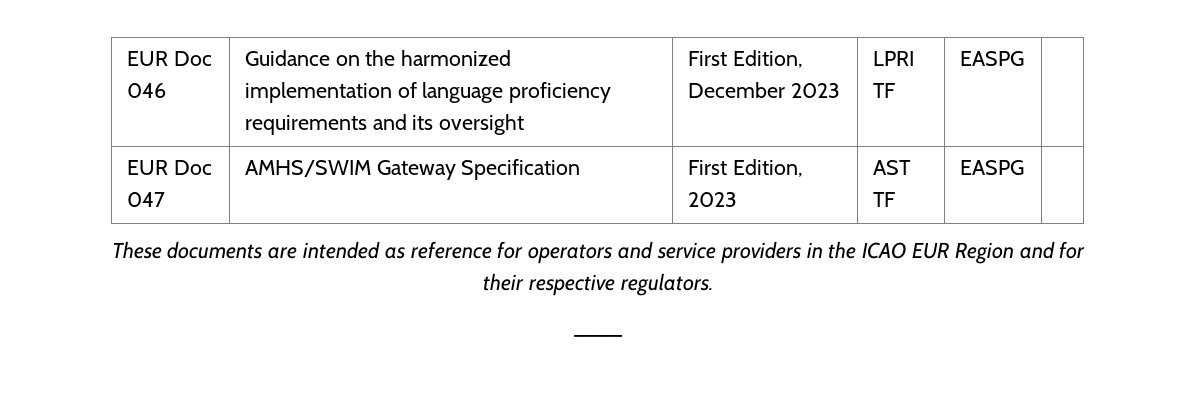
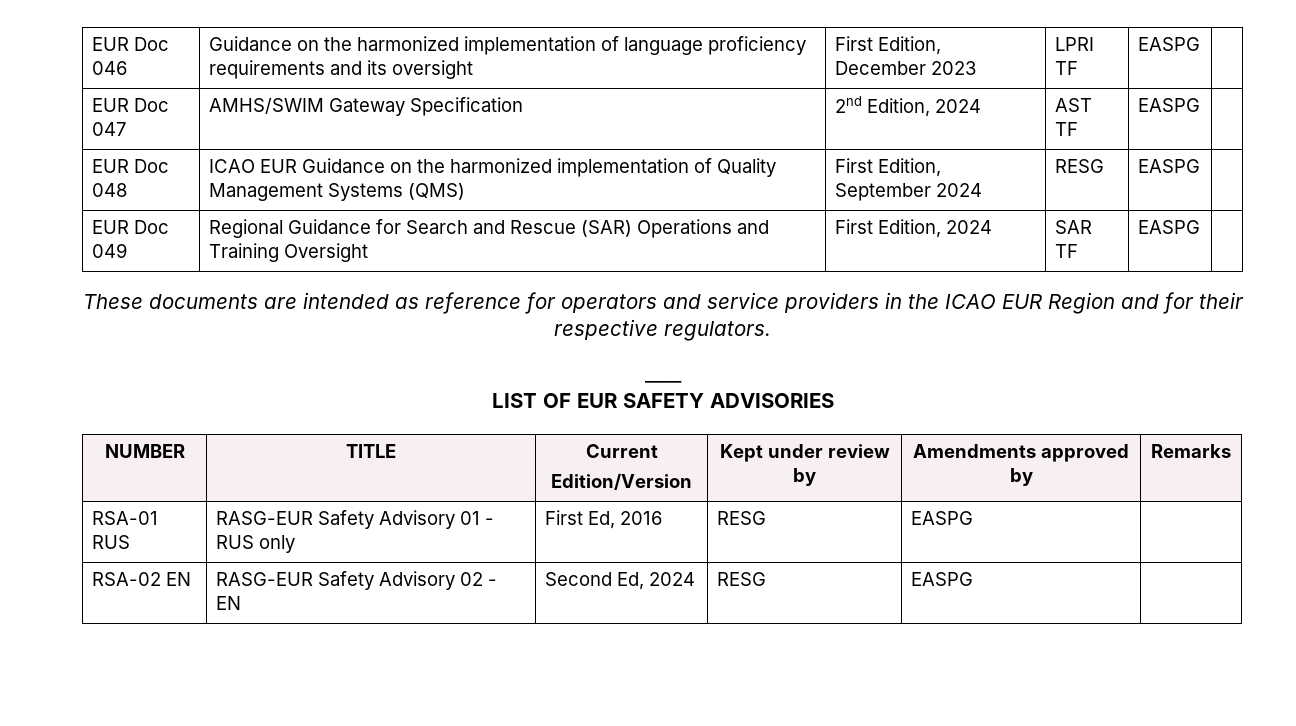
[687,159,803,177] [687,192,737,207] [872,160,911,175] First Edition, 2023 | AST -> [835,96,982,117] [1055,98,1093,112] [1055,122,1079,136] [1138,98,1201,112] [92,159,170,173] [92,183,128,197] [209,158,777,177] [209,183,466,201] [835,158,942,177] [835,183,983,201] [1055,159,1105,173] [1138,159,1201,173] [92,220,170,234] [92,243,128,258] [209,219,770,238] [209,243,369,262] [835,219,993,238] [1055,220,1093,234] 2nd Edition, 2024 | AST TF | EASPG | // EUR Doc 048 | ICAO EUR Guidance on the harmonized implementation of Quality Management Systems (QMS) | First Edition, September 2024 | RESG | EASPG | // EUR Doc 049 | Regional Guidance for Search and Rescue (SAR) Operations and Training Oversight | First Edition, 2024 | SAR
(623, 335) none -> [491,393,834,408] [104,444,185,458] [346,444,396,458] [585,444,658,458] [551,473,692,490] [719,444,890,462] [793,468,816,486] [913,444,1129,462] [1009,468,1033,486] [1151,444,1231,458] [92,511,159,525] [92,535,131,549] [216,510,495,529] [216,535,296,553] [545,510,663,529] [717,511,767,525] [911,511,974,525] [92,572,192,586] [216,571,498,590] [216,596,242,610] [545,572,696,590] [717,572,767,586] [911,572,974,586] // LIST OF EUR SAFETY ADVISORIES // NUMBER | TITLE | Current // Edition/Version | Kept under review by | Amendments approved by | Remarks // RSA-01 RUS | RASG-EUR Safety Advisory 01 - RUS only | First Ed, 2016 | RESG | EASPG | // RSA-02 EN | RASG-EUR Safety Advisory 02 - EN | Second Ed, 2024 | RESG | EASPG |

